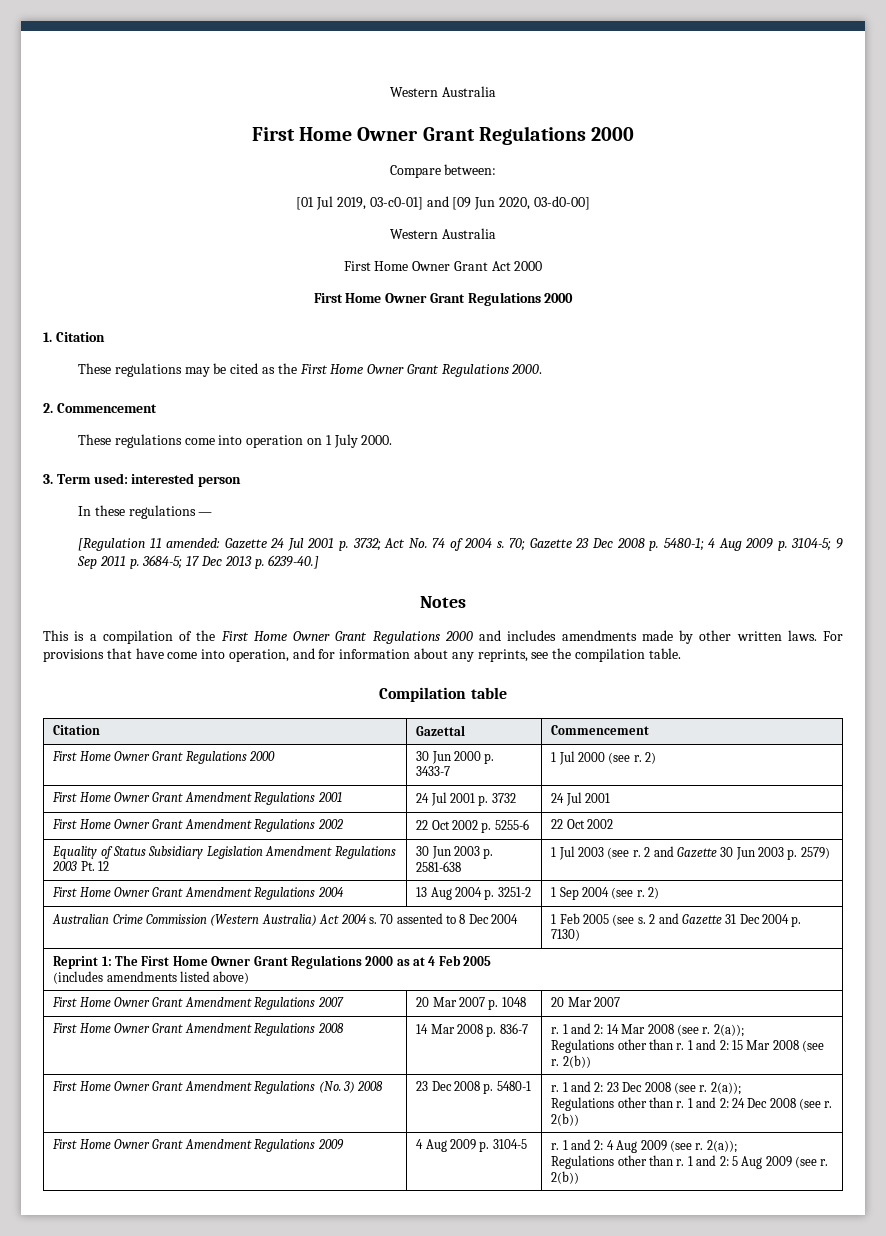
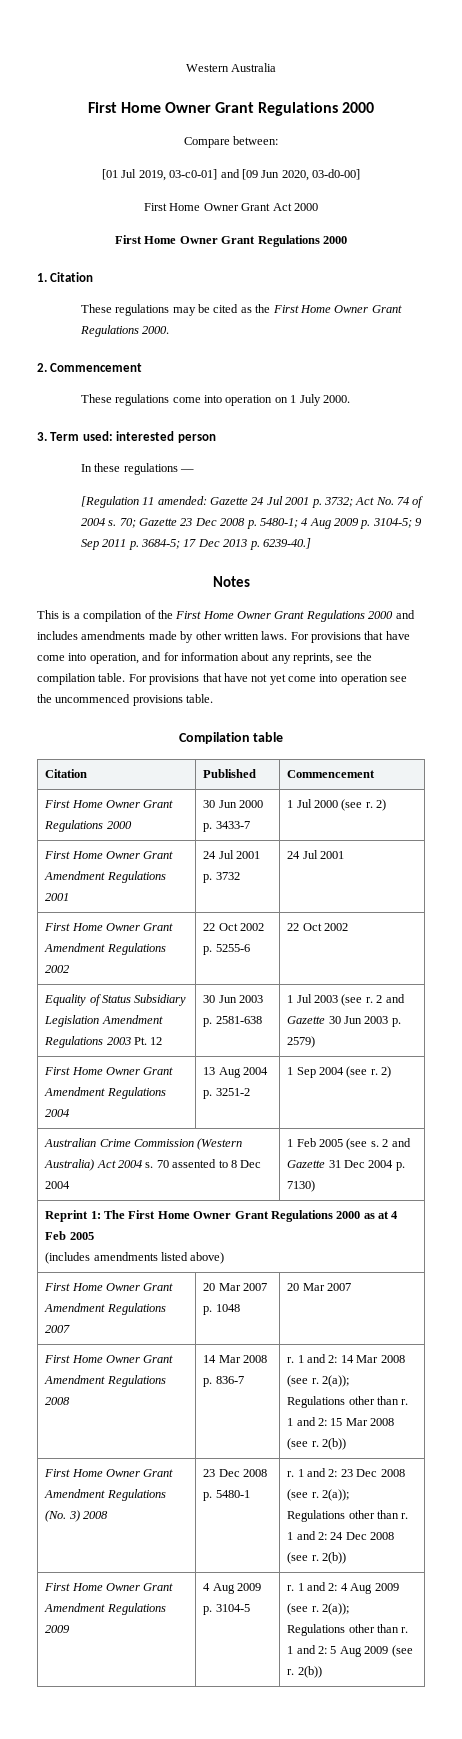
[390,228,496,239] // Western Australia -> (360, 174) none
(681, 653) none -> [128,673,408,685] [37,694,214,706] For provisions that have not yet come into operation see the uncommenced provisions table.
[416,725,466,736] Gazettal -> [203,769,257,778] Published

